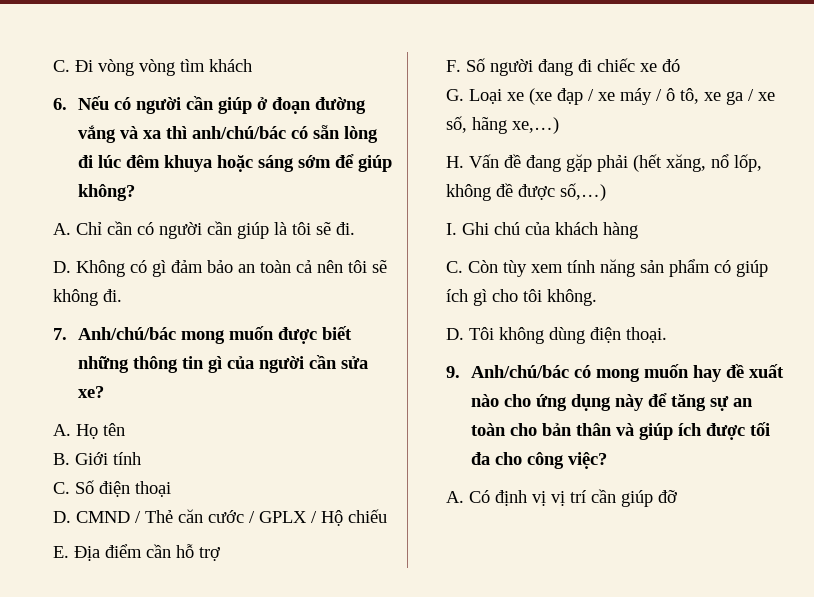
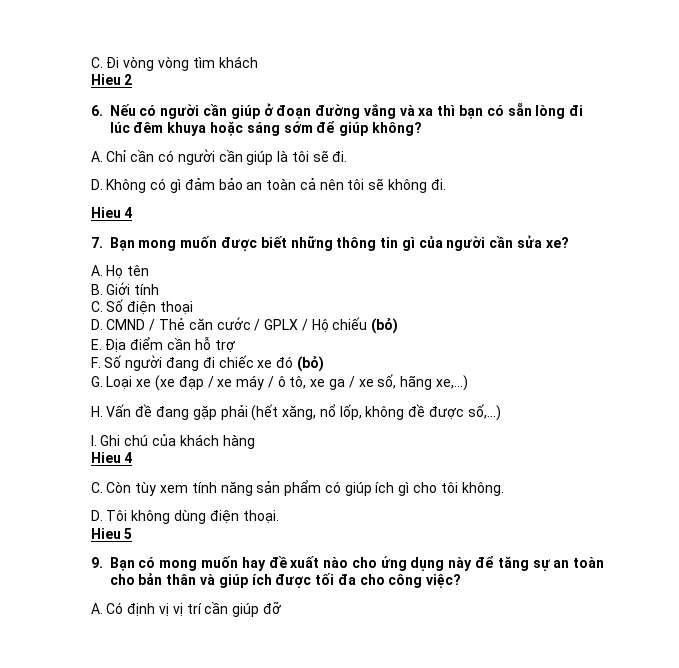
(253, 65) none -> [90,74,133,85] // Hieu 2
[191,126,286,139] anh/chú/bác -> [459,105,484,119] bạn
(123, 295) none -> [90,207,133,218] // Hieu 4
[77,327,176,340] Anh/chú/bác -> [109,237,135,251] Bạn
(388, 516) none -> [371,318,399,334] (bỏ)
(681, 65) none -> [296,356,324,372] (bỏ)
(639, 230) none -> [90,452,133,463] // Hieu 4
(668, 335) none -> [90,528,133,539] // Hieu 5
[470,365,569,378] Anh/chú/bác -> [109,557,135,571] Bạn

